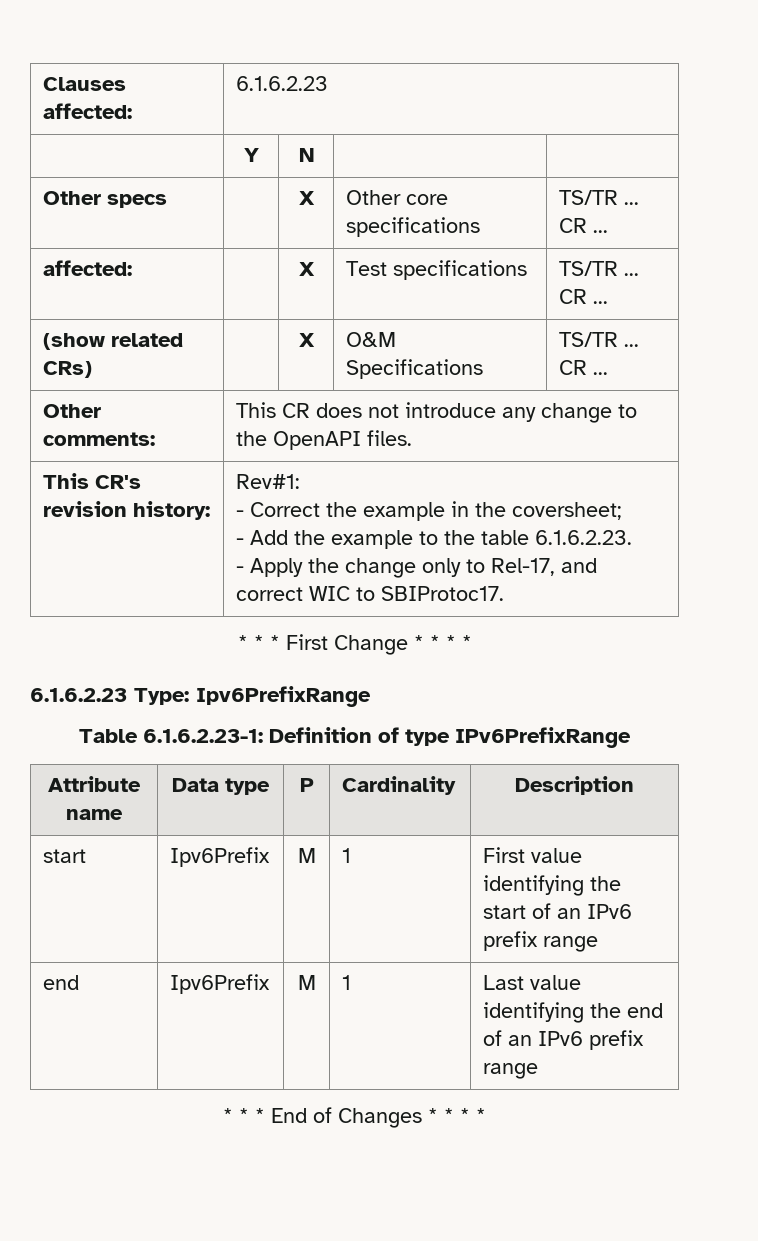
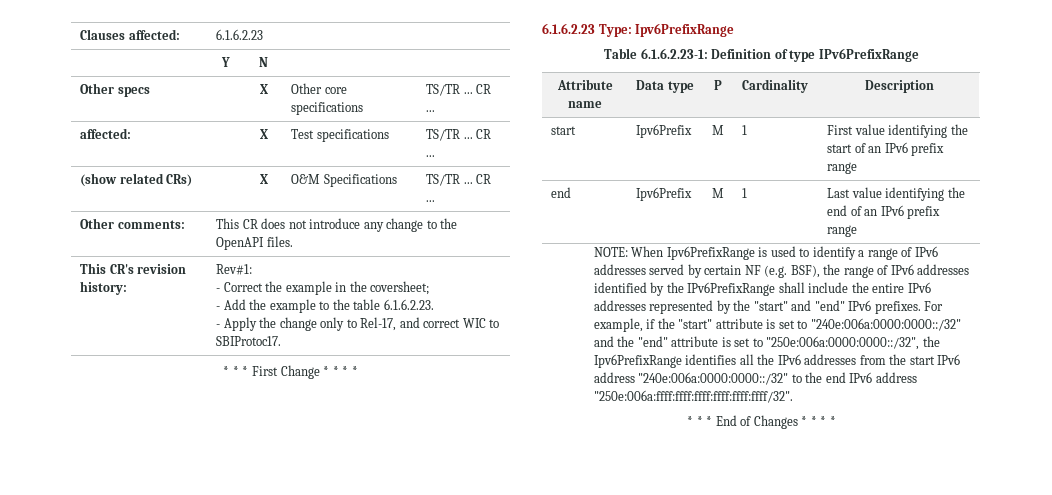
(539, 1071) none -> [593,246,938,260] [593,264,970,278] [593,282,931,296] [593,300,944,314] [593,318,961,332] [593,336,940,350] [593,354,961,368] [593,372,917,385] [593,390,793,403] // NOTE: When Ipv6PrefixRange is used to identify a range of IPv6 addresses served by certain NF (e.g. BSF), the range of IPv6 addresses identified by the IPv6PrefixRange shall include the entire IPv6 addresses represented by the "start" and "end" IPv6 prefixes. For example, if the "start" attribute is set to "240e:006a:0000:0000::/32" and the "end" attribute is set to "250e:006a:0000:0000::/32", the Ipv6PrefixRange identifies all the IPv6 addresses from the start IPv6 address "240e:006a:0000:0000::/32" to the end IPv6 address "250e:006a:ffff:ffff:ffff:ffff:ffff:ffff/32".

